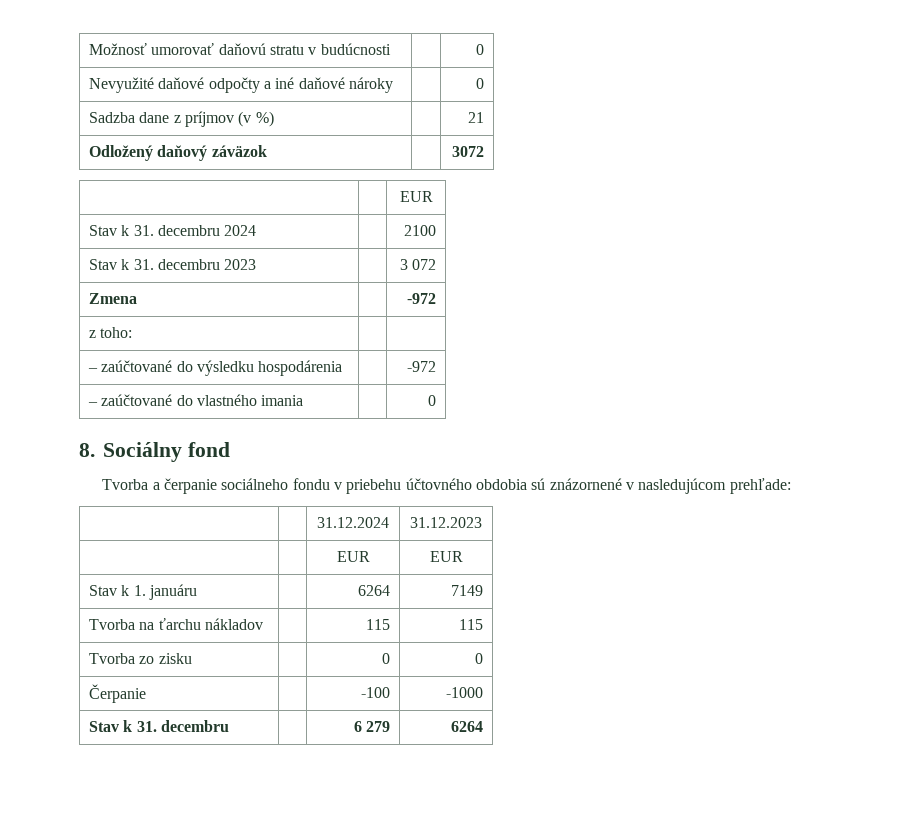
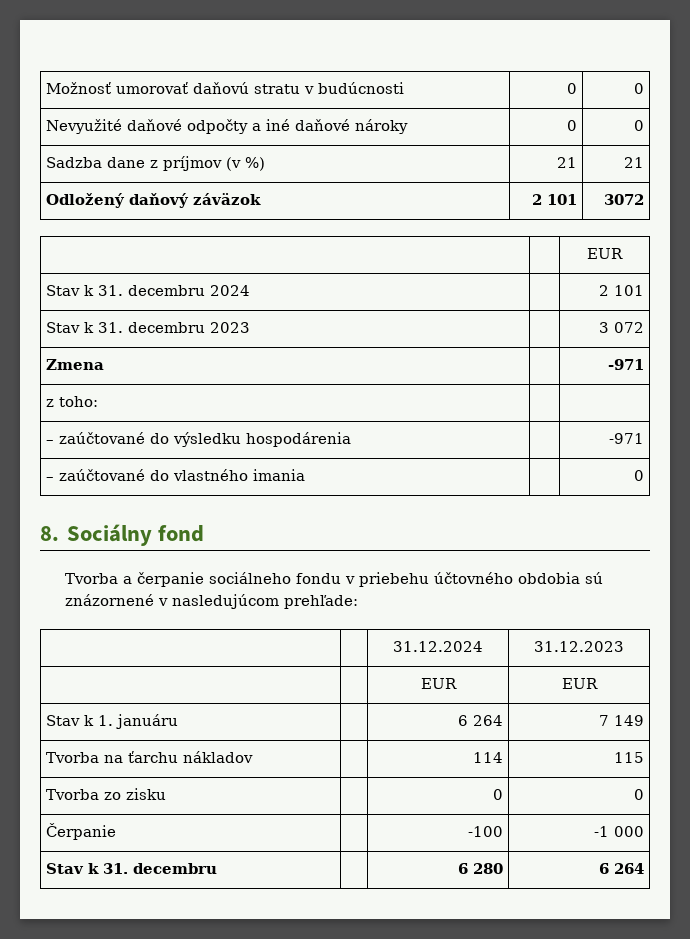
(391, 49) none -> [566,83,577,94] 0
(394, 85) none -> [566,120,577,131] 0
(274, 119) none -> [556,157,577,168] 21
(267, 151) none -> [531,194,577,205] 2 101
[403,225,436,236] 2100 -> [598,285,644,296] 2 101
[406,293,436,304] -972 -> [607,359,644,370] -971
[406,361,436,372] -972 -> [608,433,644,444] -971
[357,585,390,596] [450,585,483,596] 6264 | 7149 -> [457,715,503,726] [598,715,644,726] 6 264 | 7 149
[365,619,390,630] 115 -> [472,752,503,763] 114
[445,687,483,698] -1000 -> [593,826,644,837] -1 000
[365,721,390,732] [450,721,483,732] 279 | 6264 -> [472,863,503,874] [598,863,644,874] 280 | 6 264

